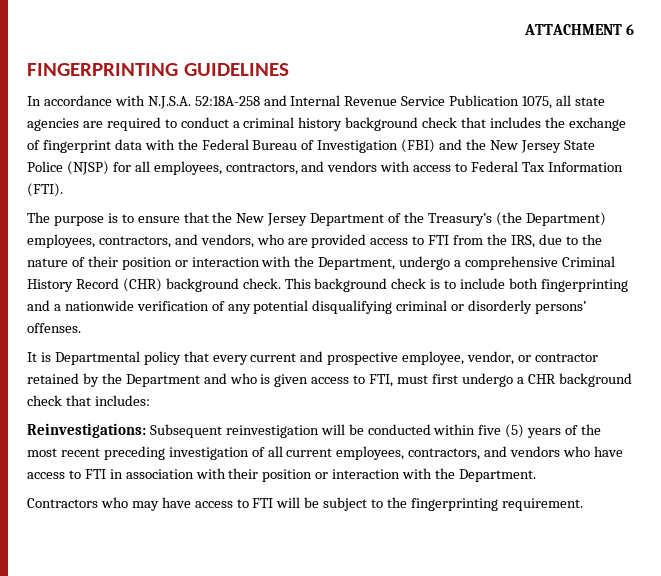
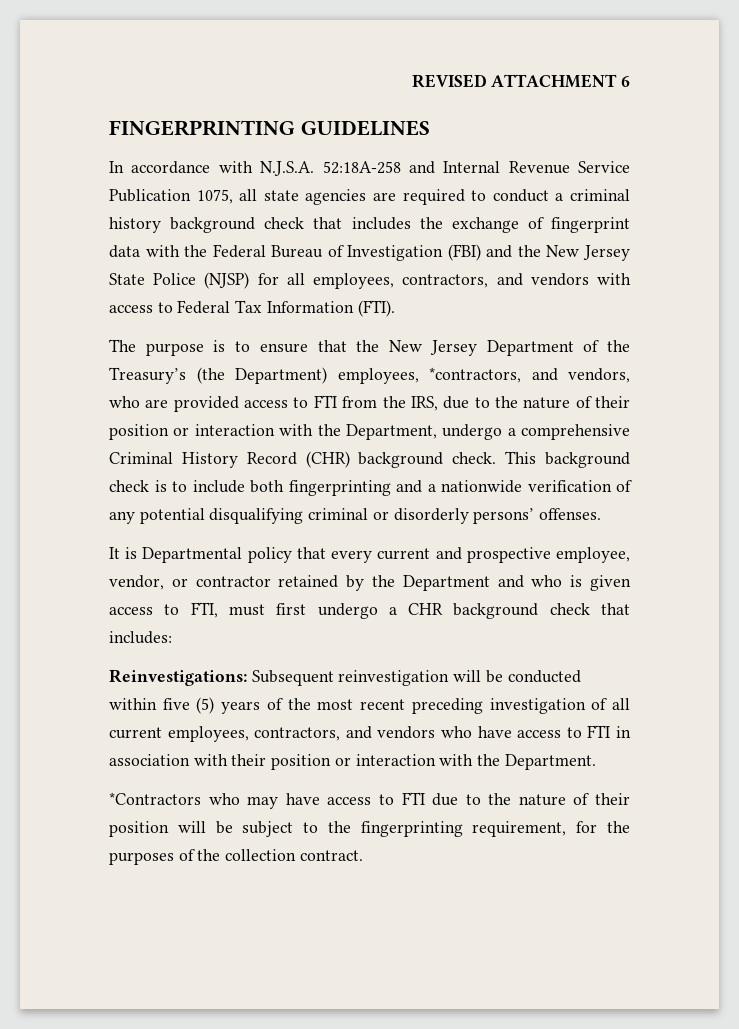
(524, 29) none -> [411,74,487,88] REVISED
[98,236,171,248] contractors, -> [429,367,521,383] *contractors,
[27,498,98,508] Contractors -> [109,792,201,805] *Contractors
(274, 503) none -> [432,793,630,806] [109,821,169,837] due to the nature of their position
[501,498,583,511] requirement. -> [472,821,630,837] [109,849,363,865] requirement, for the purposes of the collection contract.

